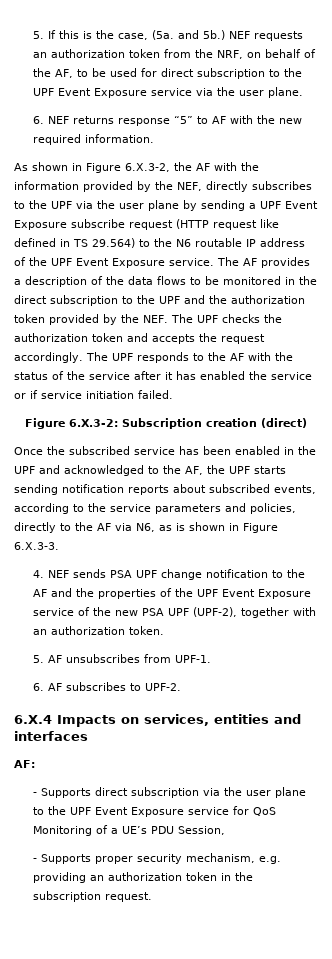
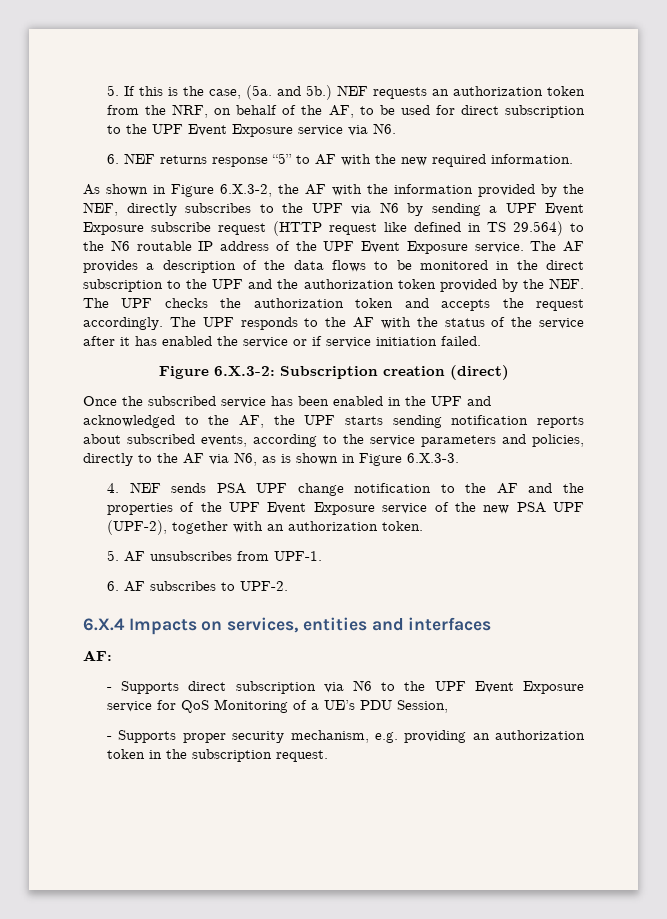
[217,87,304,98] the user plane. -> [372,123,396,134] N6.
[97,200,179,211] the user plane -> [379,202,399,213] N6
[224,787,307,798] the user plane -> [352,680,372,691] N6

